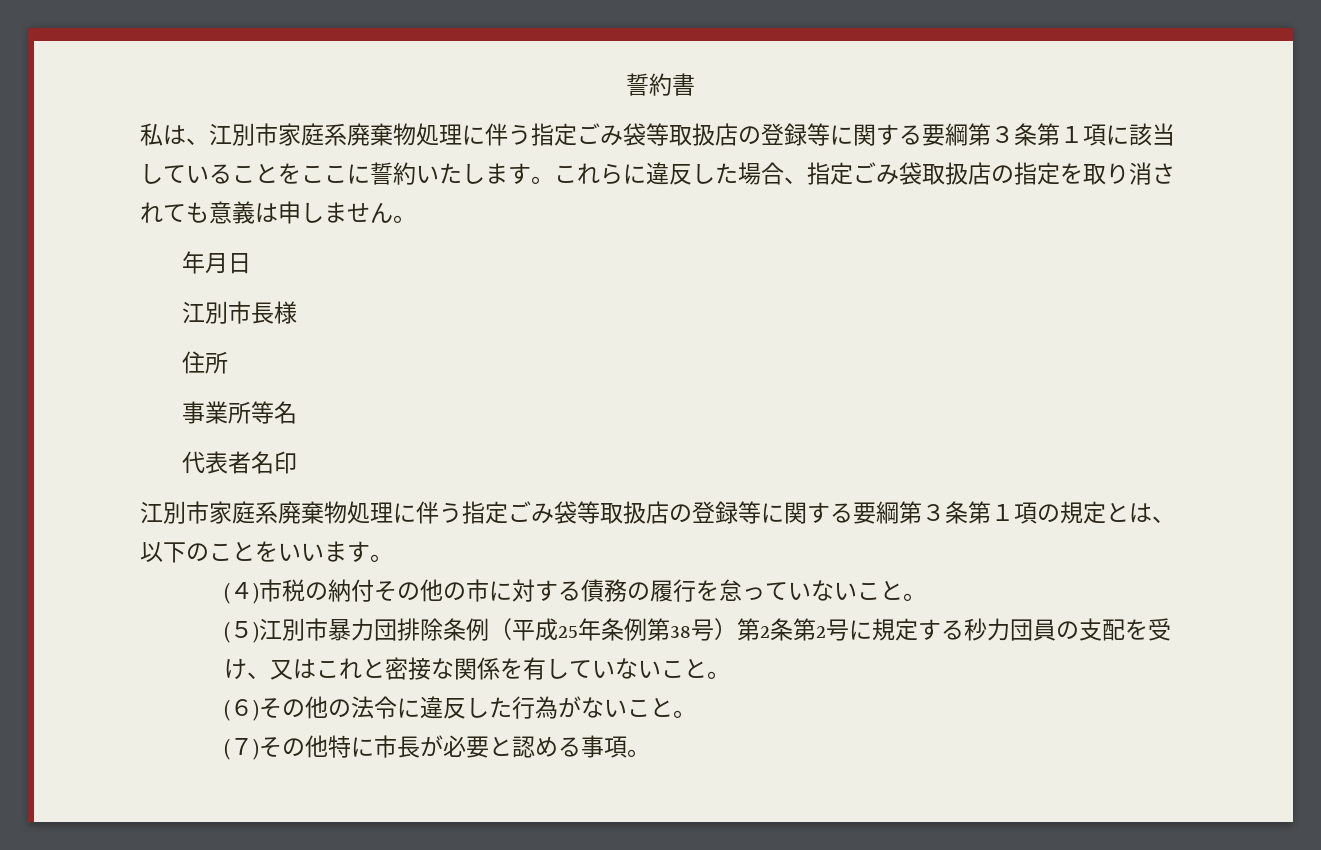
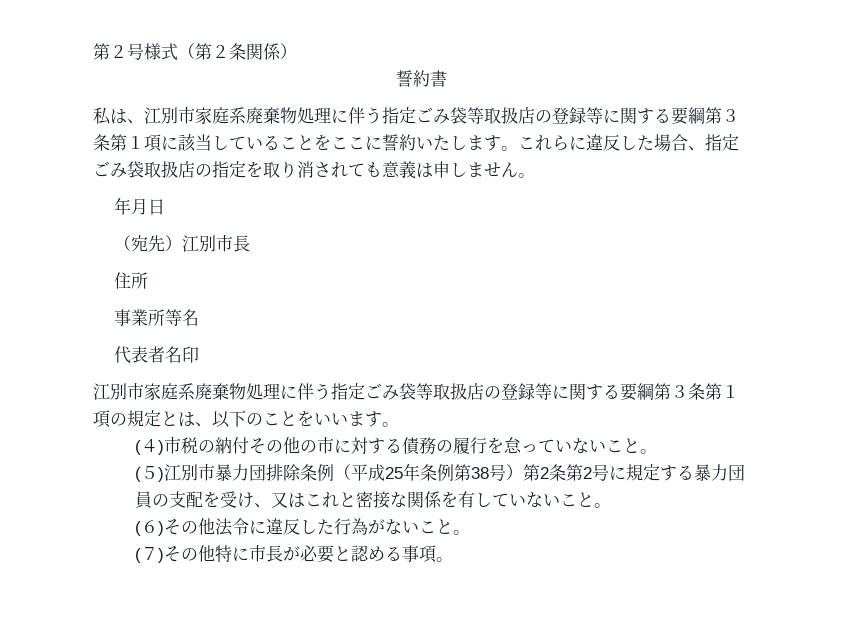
(626, 84) none -> [93,43,297,61] 第２号様式（第２条関係） //
(251, 263) none -> [113,235,182,252] （宛先）
[273,301,297,324] 様 -> (250, 243) none
[963,618,987,641] 秒 -> [693,464,711,481] 暴
[327,699,351,718] の -> (215, 526) none

